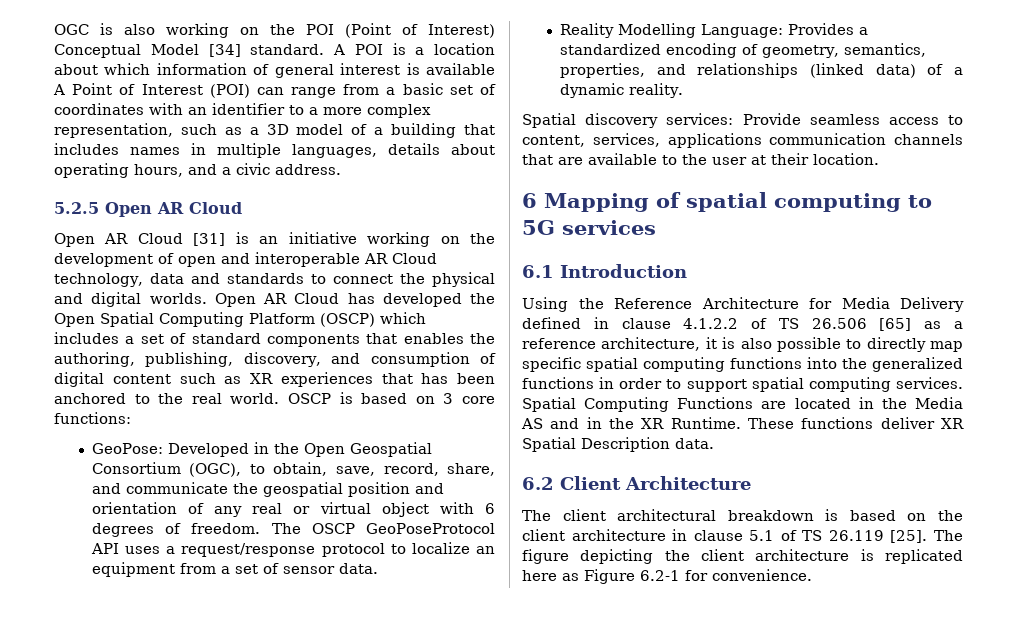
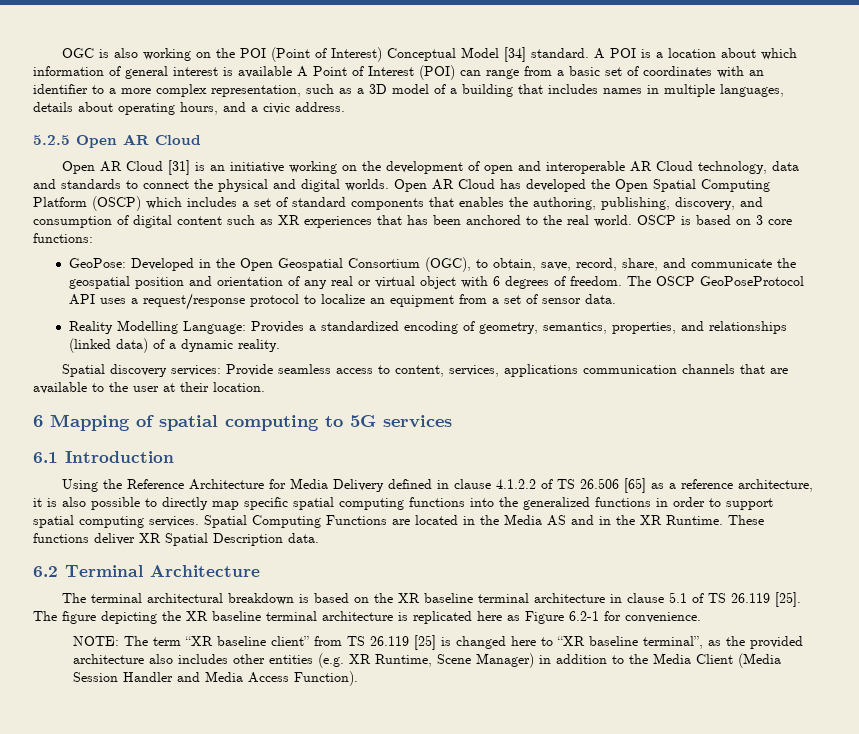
[560,476,621,490] Client -> [65,565,143,577] Terminal
[562,509,606,521] client -> [90,593,142,603] terminal
[522,529,565,541] client -> [397,593,529,603] XR baseline terminal
[701,549,744,561] client -> [186,611,317,621] XR baseline terminal
(812, 575) none -> [73,635,804,650] [73,653,782,668] [73,671,359,686] // NOTE: The term “XR baseline client” from TS 26.119 [25] is changed here to “XR baseline terminal”, as the provided architecture also includes other entities (e.g. XR Runtime, Scene Manager) in addition to the Media Client (Media Session Handler and Media Access Function).

